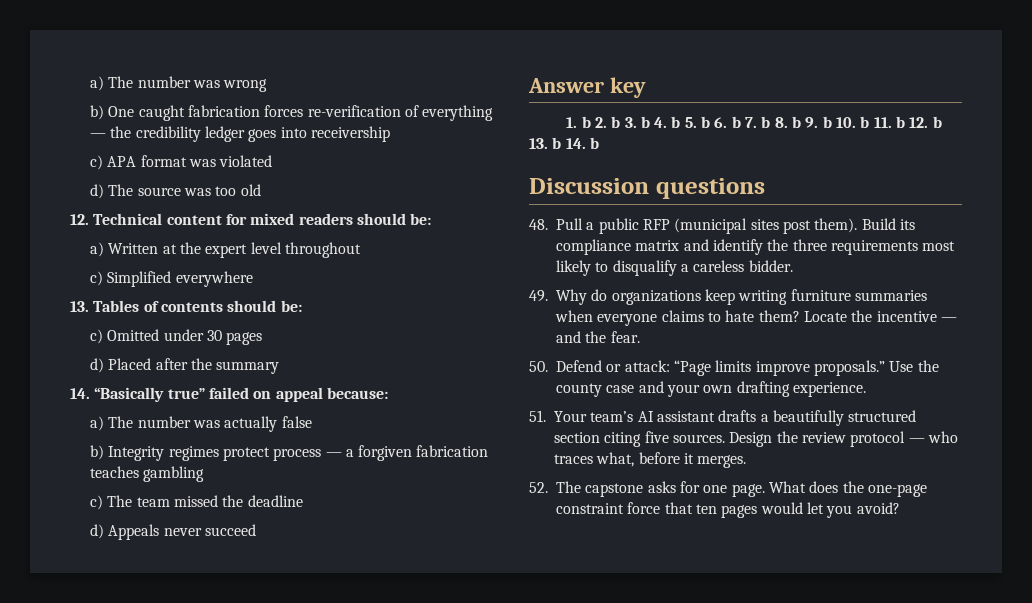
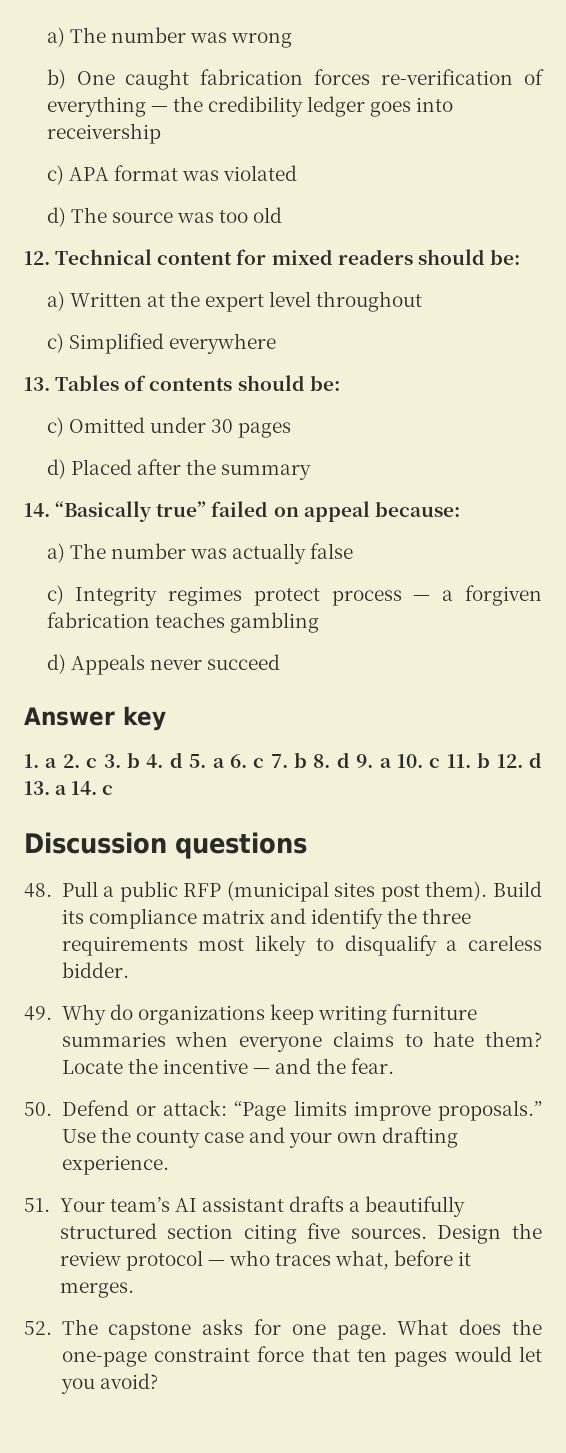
[89,445,104,460] b) -> [46,585,64,605] c)
[89,495,303,510] // c) The team missed the deadline -> (319, 622) none
[581,116,942,128] [529,137,599,149] b 2. b 3. b 4. b 5. b 6. b 7. b 8. b 9. b 10. b 11. b 12. b 13. b 14. b -> [45,752,542,768] [24,781,114,795] a 2. c 3. b 4. d 5. a 6. c 7. b 8. d 9. a 10. c 11. b 12. d 13. a 14. c

